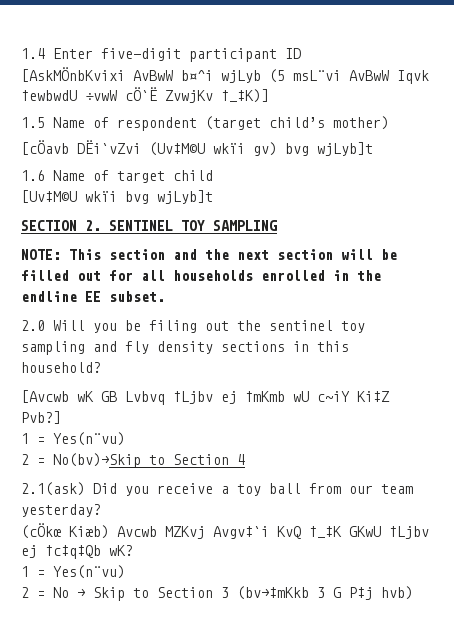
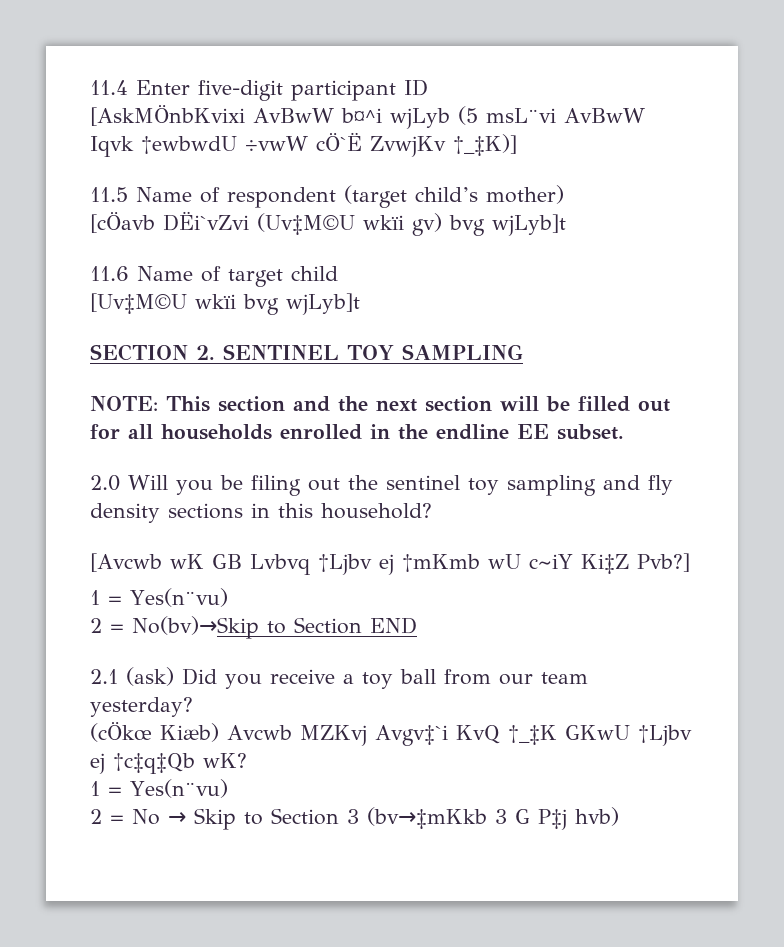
[21,48,45,59] 1.4 -> [90,80,128,95] 11.4
[21,117,45,128] 1.5 -> [90,187,128,202] 11.5
[21,170,45,181] 1.6 -> [90,266,129,281] 11.6
[237,454,245,465] [21,482,85,496] 4 // 2.1(ask) -> [370,617,417,634] [90,667,174,686] END // 2.1 (ask)

